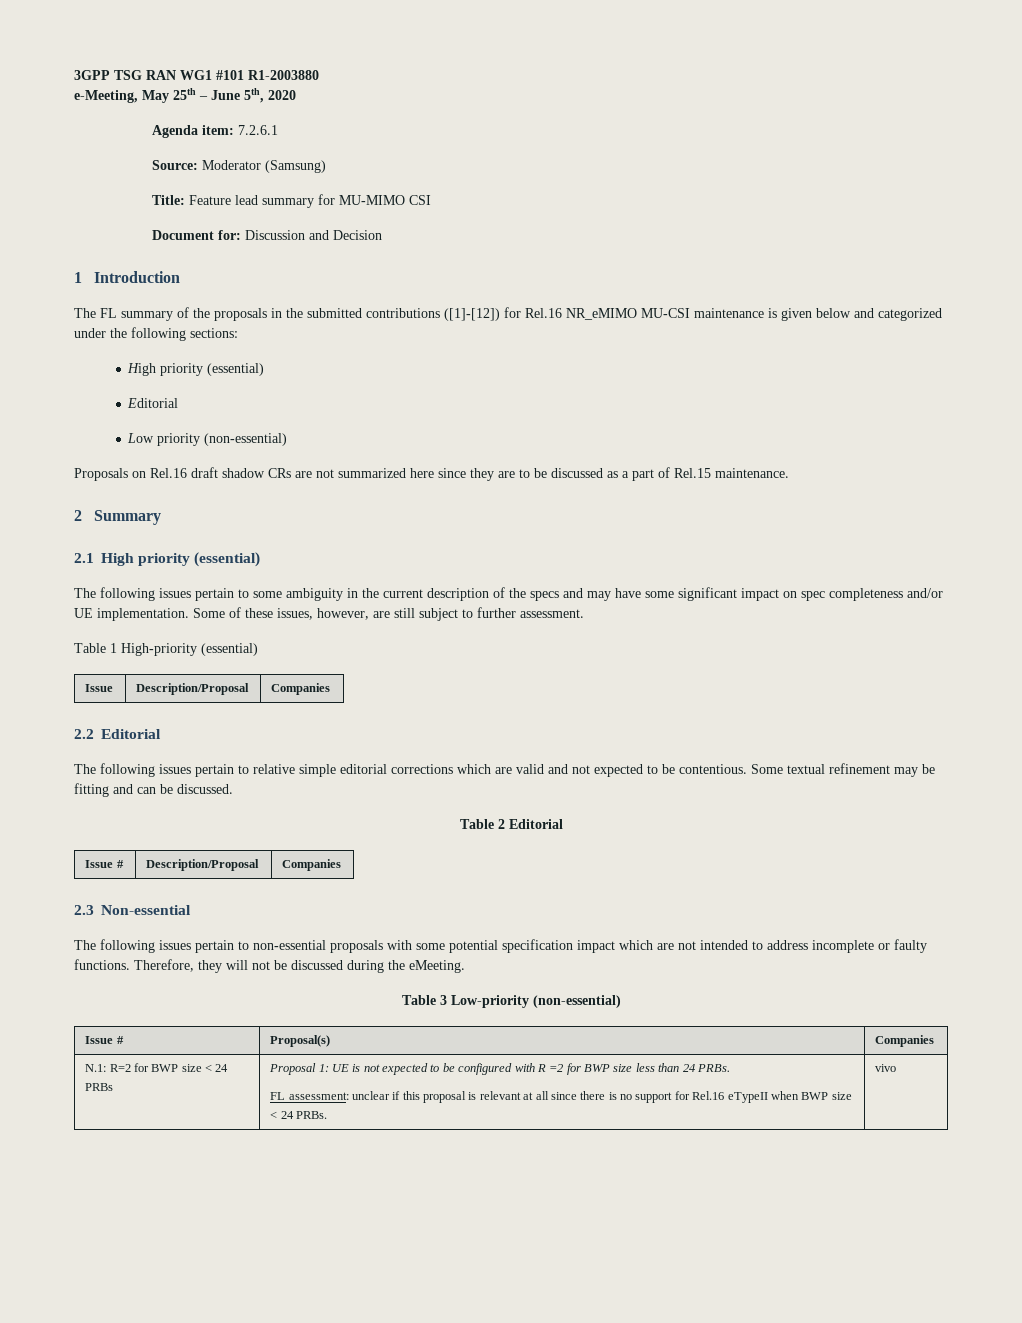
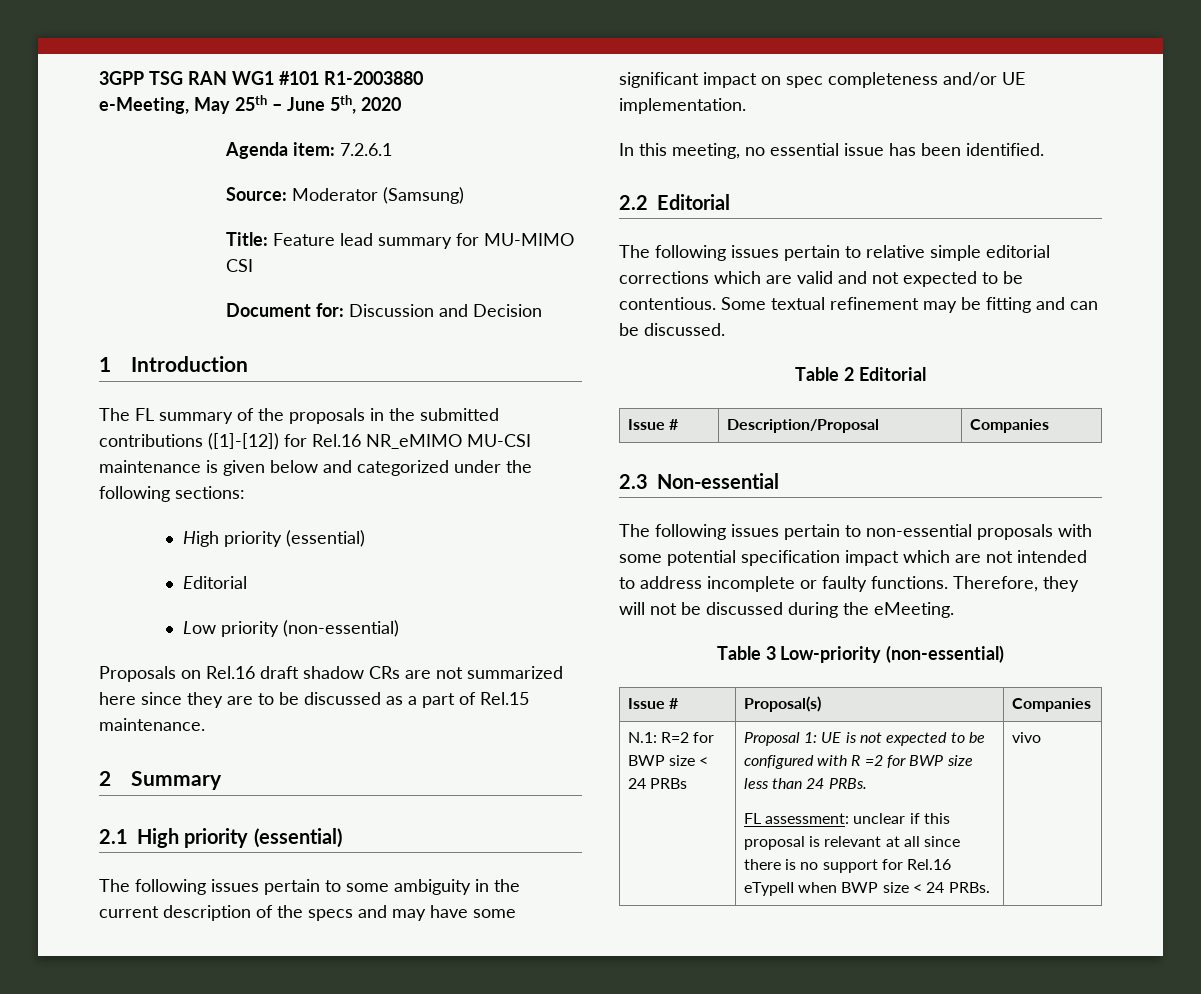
[193,607,584,621] [74,643,258,656] [85,684,114,692] [136,683,250,695] [271,683,331,695] Some of these issues, however, are still subject to further assessment. // Table 1 High-priority (essential) // Issue | Description/Proposal | Companies -> [619,143,1044,159] // In this meeting, no essential issue has been identified.

